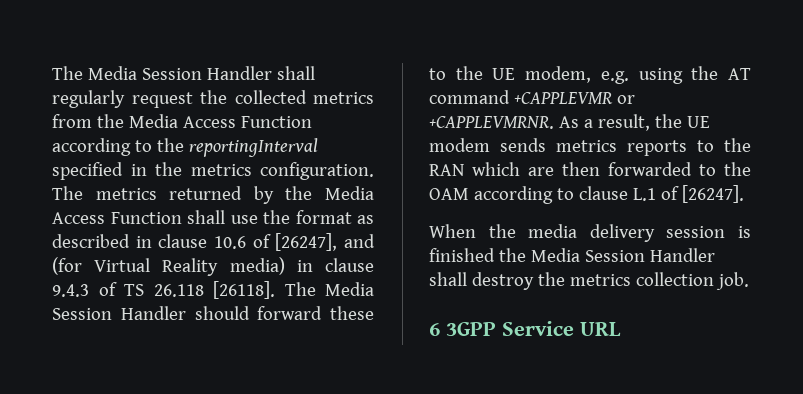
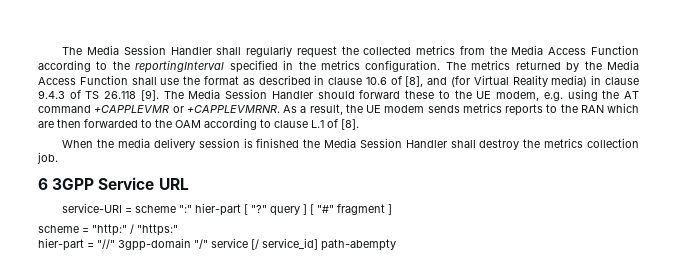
[275,233,338,251] [26247], -> [405,76,424,87] [8],
[213,281,275,299] [26118]. -> [140,90,159,101] [9].
[681,185,744,203] [26247]. -> [341,119,359,130] [8].
(621, 329) none -> [62,203,393,216] [38,224,178,236] [38,238,396,251] // service-URI = scheme ":" hier-part [ "?" query ] [ "#" fragment ] // scheme = "http:" / "https:" // hier-part = "//" 3gpp-domain "/" service [/ service_id] path-abempty

